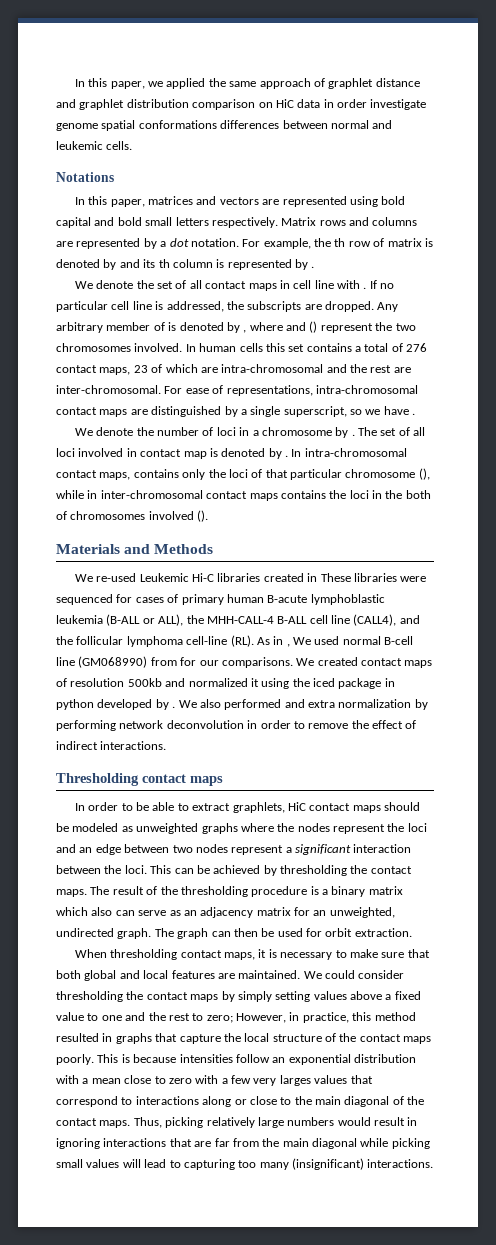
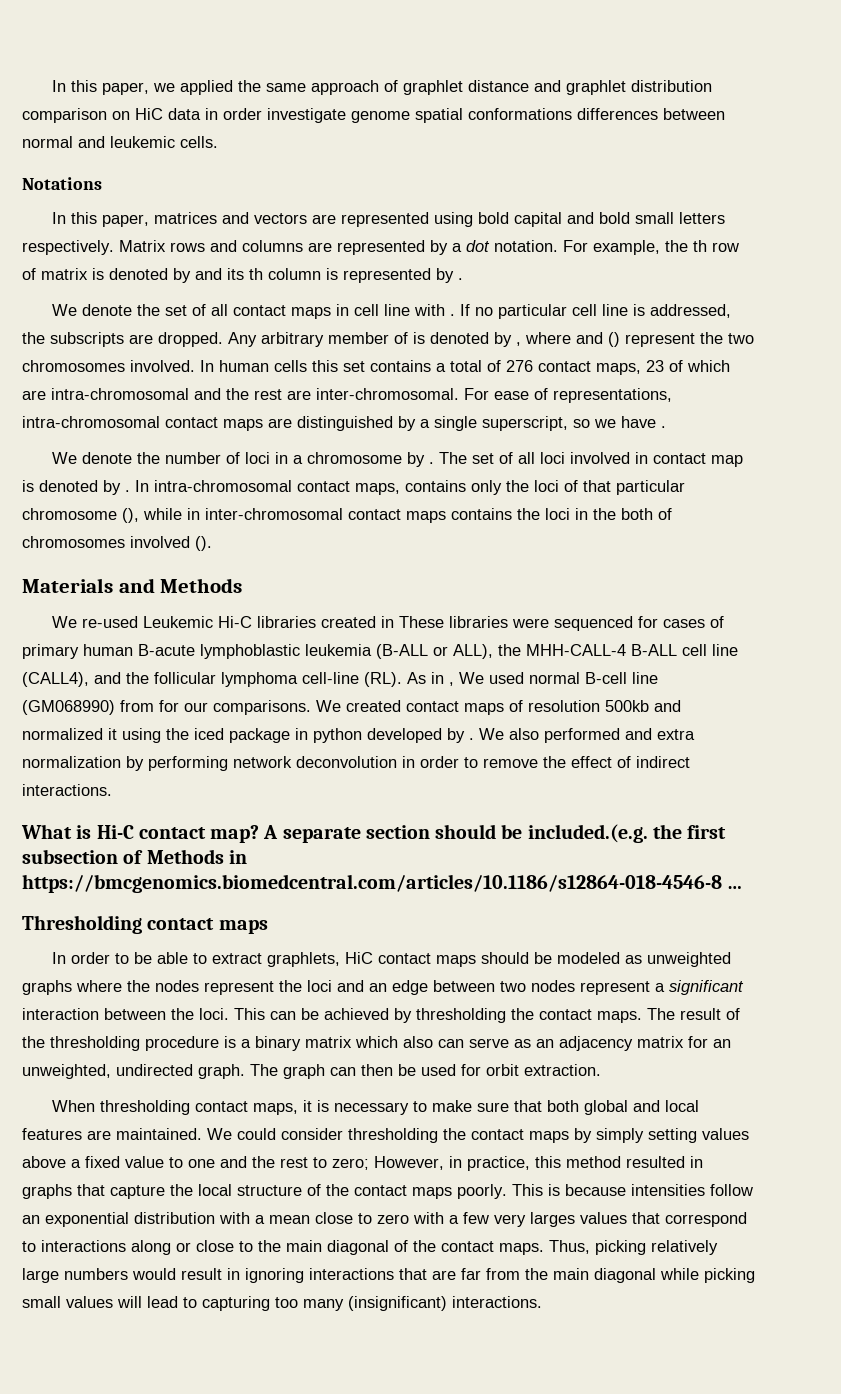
(167, 745) none -> [21,824,727,843] [22,849,247,864] [22,874,743,893] // What is Hi-C contact map? A separate section should be included.(e.g. the first subsection of Methods in https://bmcgenomics.biomedcentral.com/articles/10.1186/s12864-018-4546-8 …

